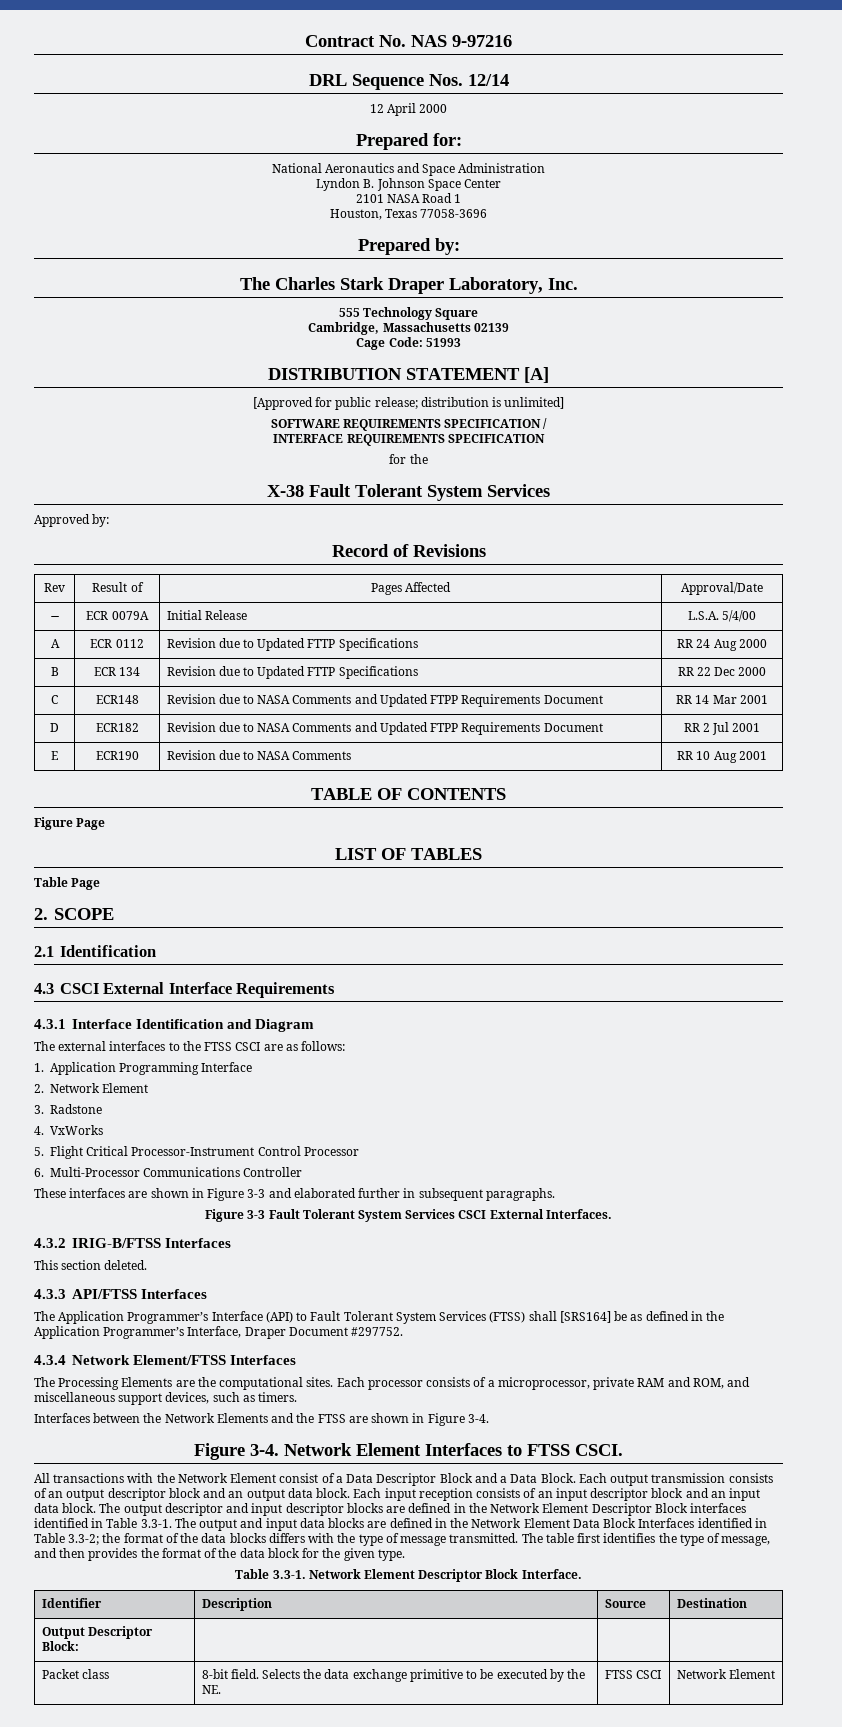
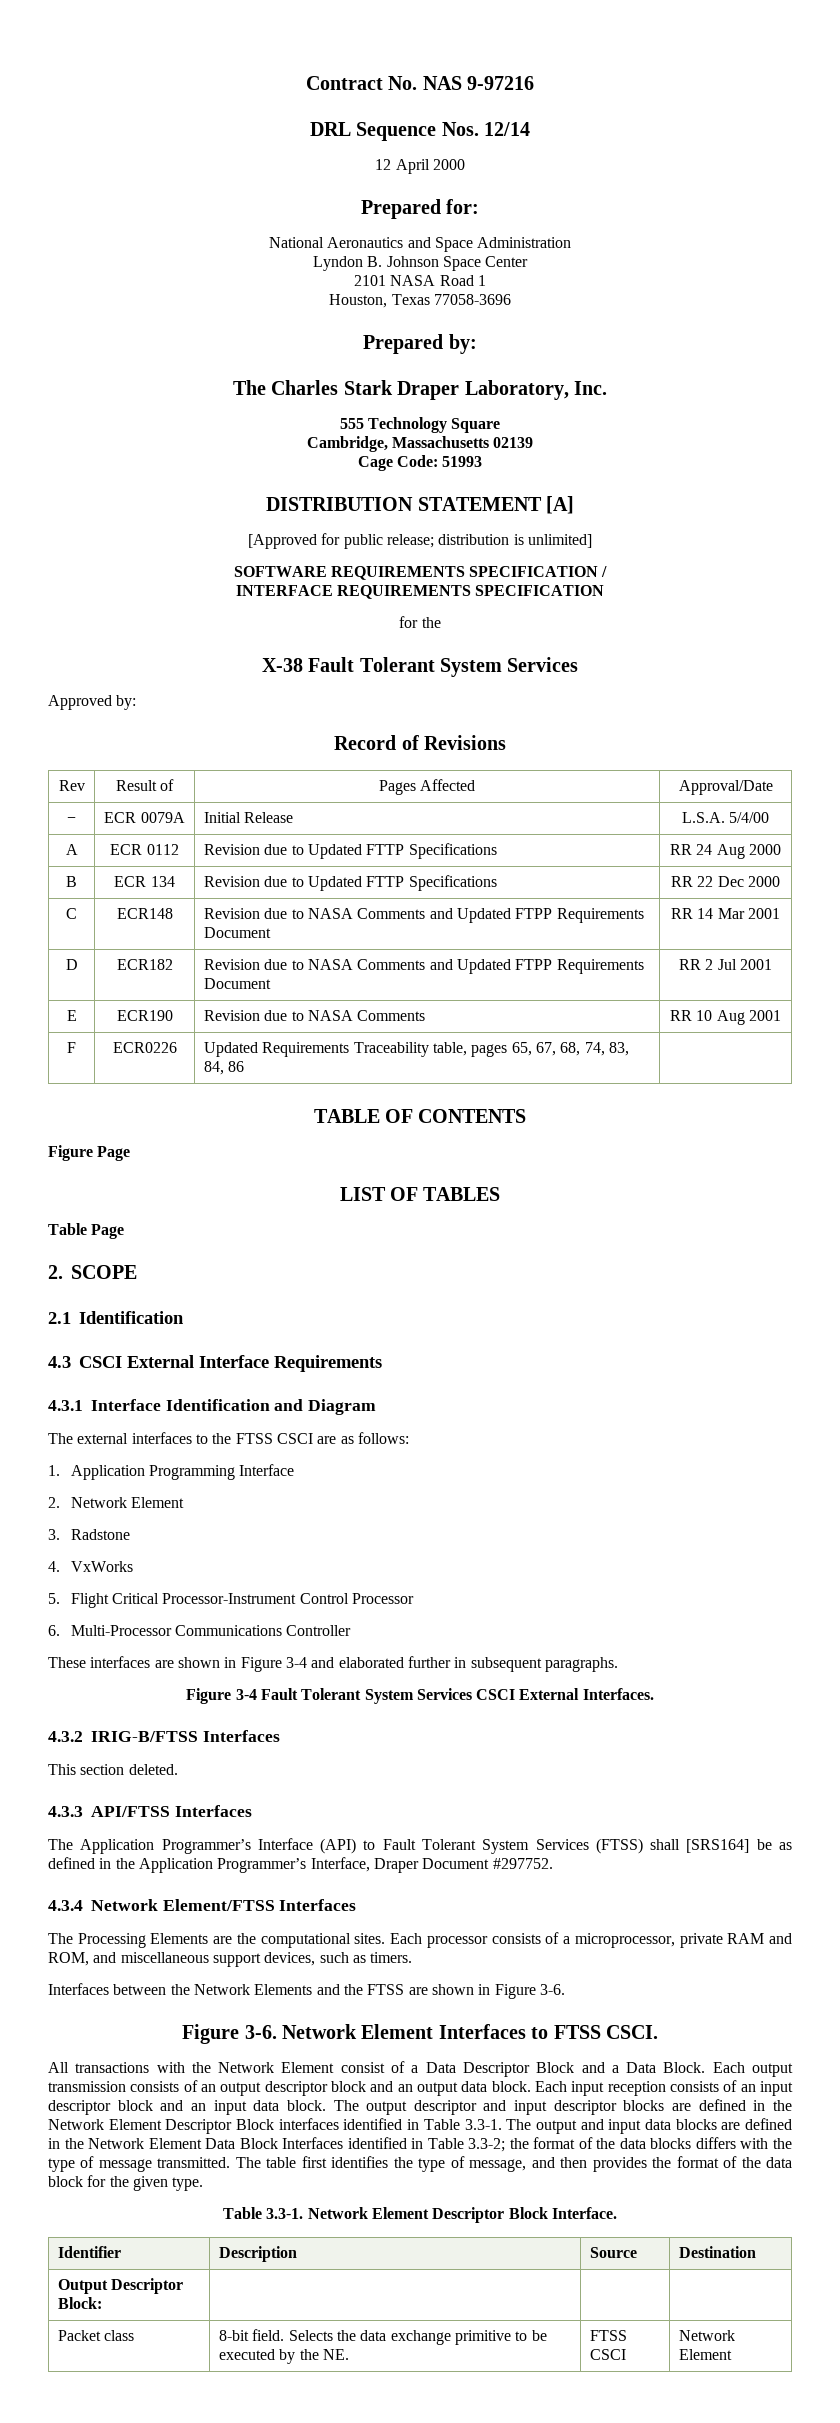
(767, 755) none -> [67,1042,76,1053] [112,1042,177,1053] [203,1042,629,1057] [203,1061,245,1075] // F | ECR0226 | Updated Requirements Traceability table, pages 65, 67, 68, 74, 83, 84, 86 |
[247,1189,266,1198] 3-3 -> [285,1657,307,1668] 3-4
[247,1210,266,1219] 3-3 -> [235,1689,257,1700] 3-4
[467,1414,489,1423] [194,1443,279,1460] 3-4. // Figure 3-4. -> [539,1984,565,1995] [182,2024,277,2044] 3-6. // Figure 3-6.

